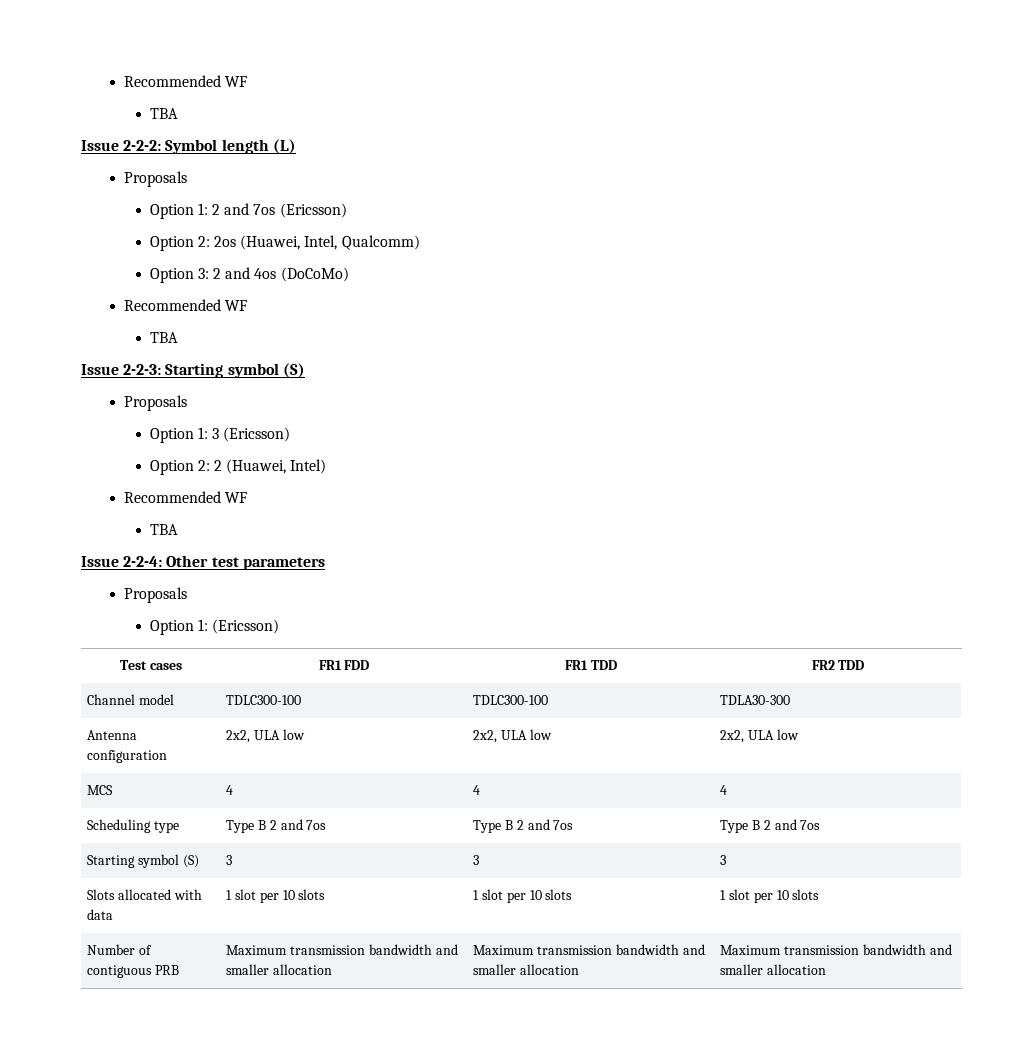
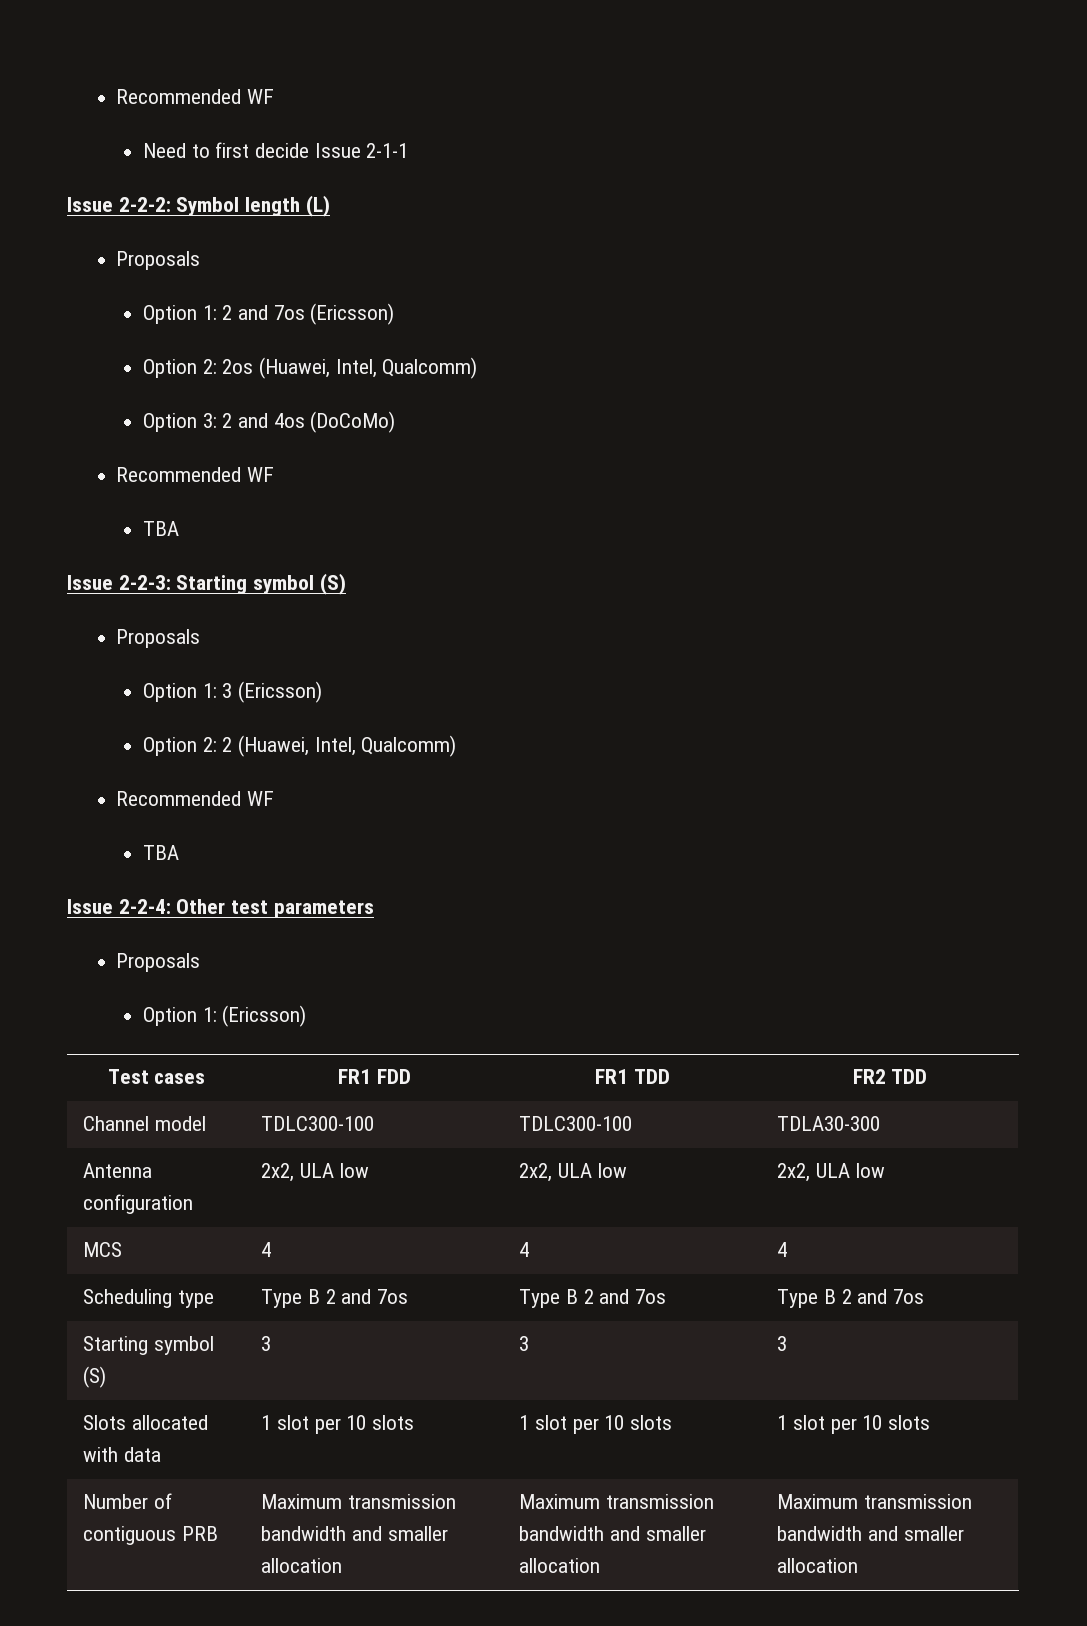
[123,75,248,87] [149,108,178,119] Recommended WF // TBA -> [116,89,275,104] [142,142,409,158] Recommended WF // Need to first decide Issue 2-1-1
[290,459,327,474] Intel) -> [314,735,457,757] Intel, Qualcomm)

